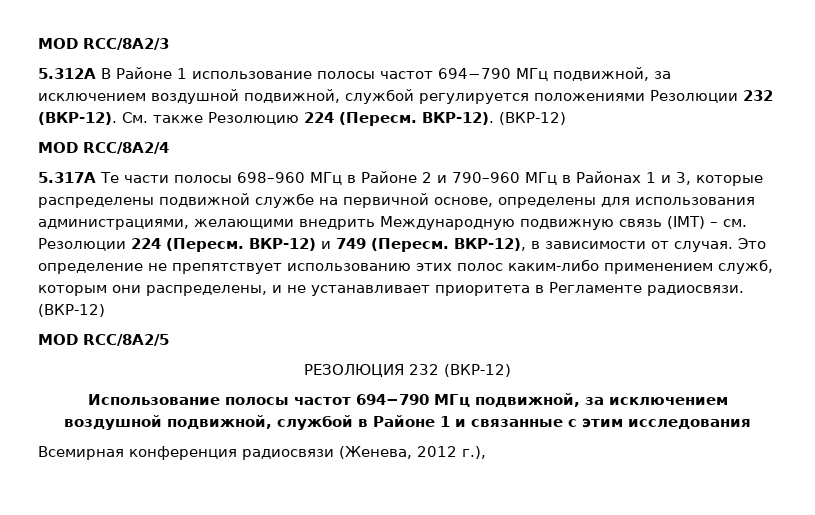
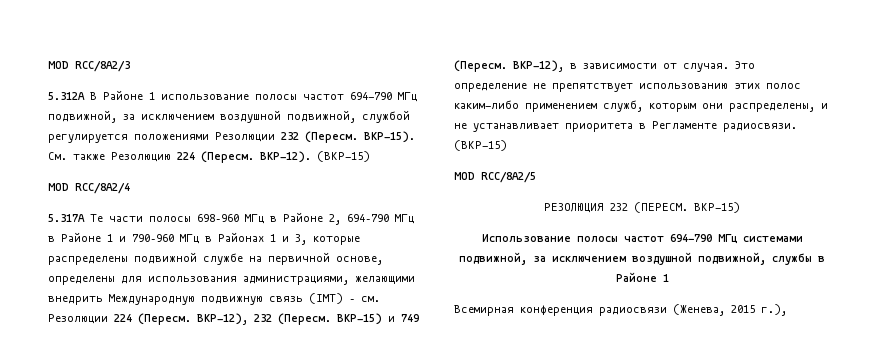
[38,112,117,125] (ВКР-12). -> [305,131,415,143] (Пересм. ВКР-15).
[499,112,566,125] (ВКР-12) -> [317,151,370,162] (ВКР-15)
[422,172,432,183] 2 -> [329,214,414,225] [48,232,113,242] 2, 694–790 МГц в Районе 1
[249,238,316,251] ВКР-12) -> [197,313,382,325] ВКР-12), 232 (Пересм. ВКР-15)
[38,304,105,317] (ВКР-12) -> [454,140,507,151] (ВКР-15)
[444,364,511,377] (ВКР-12) -> [634,202,740,213] (ПЕРЕСМ. ВКР-15)
[474,393,728,407] [64,415,751,430] подвижной, за исключением воздушной подвижной, службой в Районе 1 и связанные с этим исследования -> [742,236,803,242] [459,252,825,265] [615,272,669,282] системами подвижной, за исключением воздушной подвижной, службы в Районе 1
[417,446,457,457] 2012 -> [731,305,755,313] 2015

